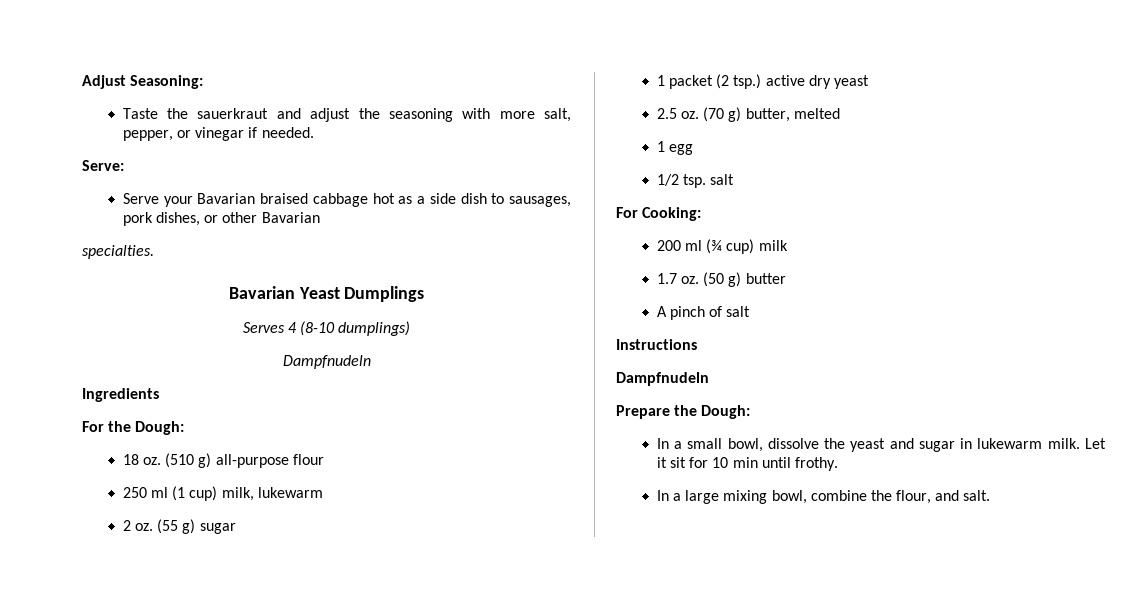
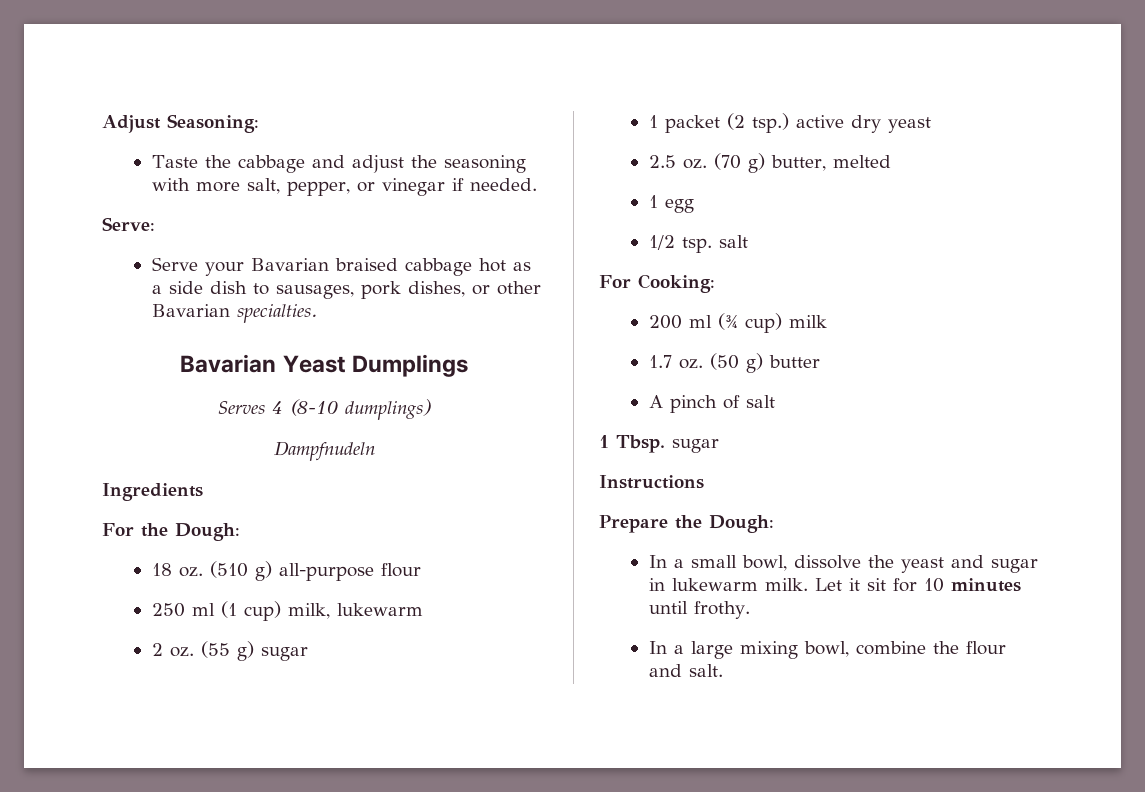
[197,108,269,119] sauerkraut -> [237,155,305,173] cabbage
(320, 217) // -> (230, 310) none
(751, 311) none -> [599,435,719,453] // 1 Tbsp. sugar
[616,372,709,386] // Dampfnudeln -> (704, 482) none
[732,457,758,468] min -> [950,578,1021,592] minutes
[896,490,932,504] flour, -> [965,641,1006,655] flour

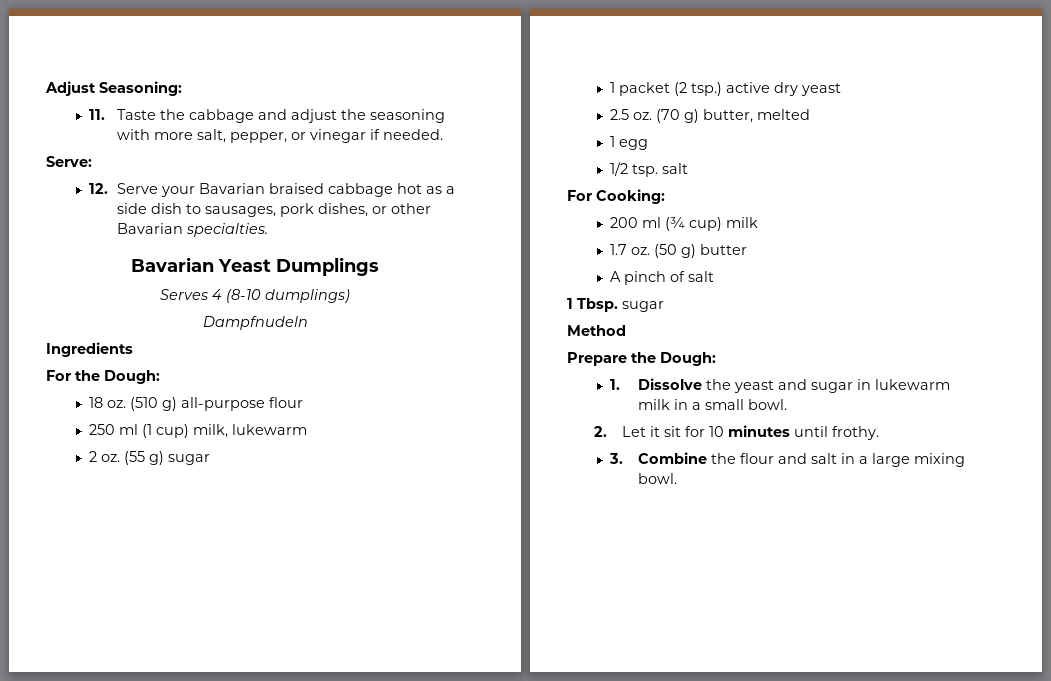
(259, 123) none -> [89,109,106,120] 11.
(155, 224) none -> [89,183,109,194] 12.
[599,475,704,489] Instructions -> [567,325,626,336] Method
[648,555,861,571] In a small bowl, dissolve -> [610,378,702,390] 1. Dissolve
[764,578,808,591] milk. -> [637,399,787,410] [594,426,608,437] milk in a small bowl. // 2.
[648,641,1006,659] [648,664,723,677] In a large mixing bowl, combine the flour and salt. -> [609,452,965,467] [637,473,677,484] 3. Combine the flour and salt in a large mixing bowl.

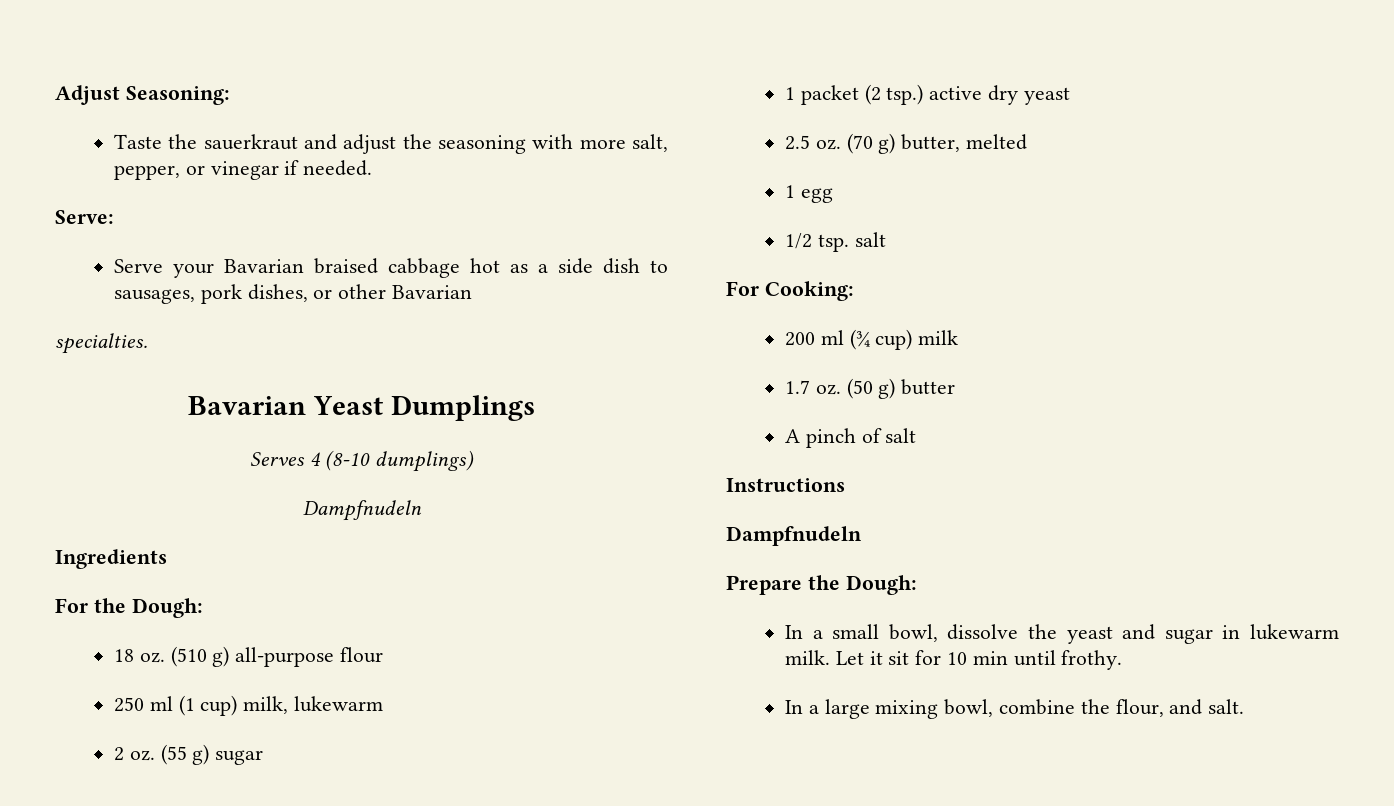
[89,109,106,120] 11. -> (230, 95) none
[188,109,254,123] cabbage -> [203,134,298,150] sauerkraut
[89,183,109,194] 12. -> (114, 217) none
(183, 228) none -> (472, 292) //
[567,298,664,312] [567,325,626,336] 1 Tbsp. sugar // Method -> [726,478,845,492] [726,526,862,546] Instructions // Dampfnudeln
[610,378,702,390] 1. Dissolve -> [784,624,1019,642] In a small bowl, dissolve
[637,399,787,410] [594,426,608,437] milk in a small bowl. // 2. -> [784,650,830,665] milk.
[727,425,790,437] minutes -> [972,651,1008,665] min
[609,452,965,467] [637,473,677,484] 3. Combine the flour and salt in a large mixing bowl. -> [784,699,1245,719] In a large mixing bowl, combine the flour, and salt.

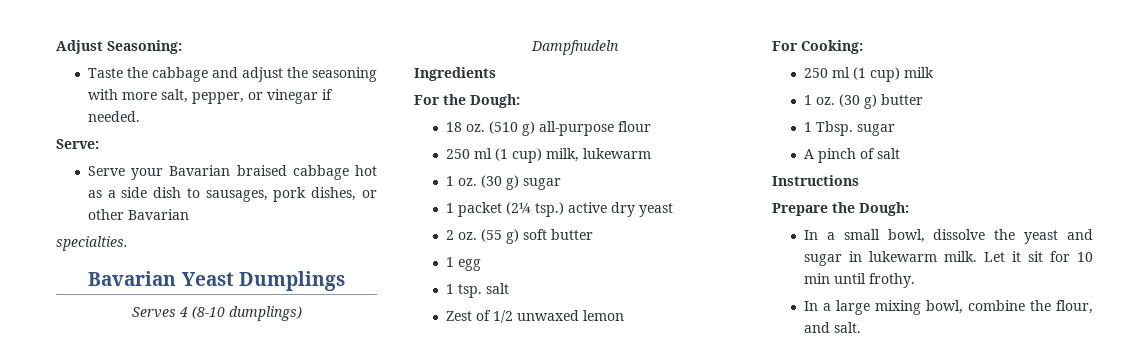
[203,134,298,150] sauerkraut -> [151,67,208,82] cabbage
[113,744,187,765] 2 oz. (55 -> [445,175,502,188] 1 oz. (30
[864,84,881,105] (2 -> [505,202,531,215] (2¼
[784,133,1027,154] 2.5 oz. (70 g) butter, melted -> [445,229,593,244] 2 oz. (55 g) soft butter
[784,233,812,249] 1/2 -> [445,284,454,294] 1
(886, 239) none -> [445,310,624,323] // Zest of 1/2 unwaxed lemon
[784,329,870,350] 200 ml (¾ -> [803,67,866,80] 250 ml (1
[784,378,873,399] 1.7 oz. (50 -> [803,94,860,107] 1 oz. (30
(956, 387) none -> [803,121,895,136] // 1 Tbsp. sugar
[726,526,862,546] // Dampfnudeln -> (859, 180) none

